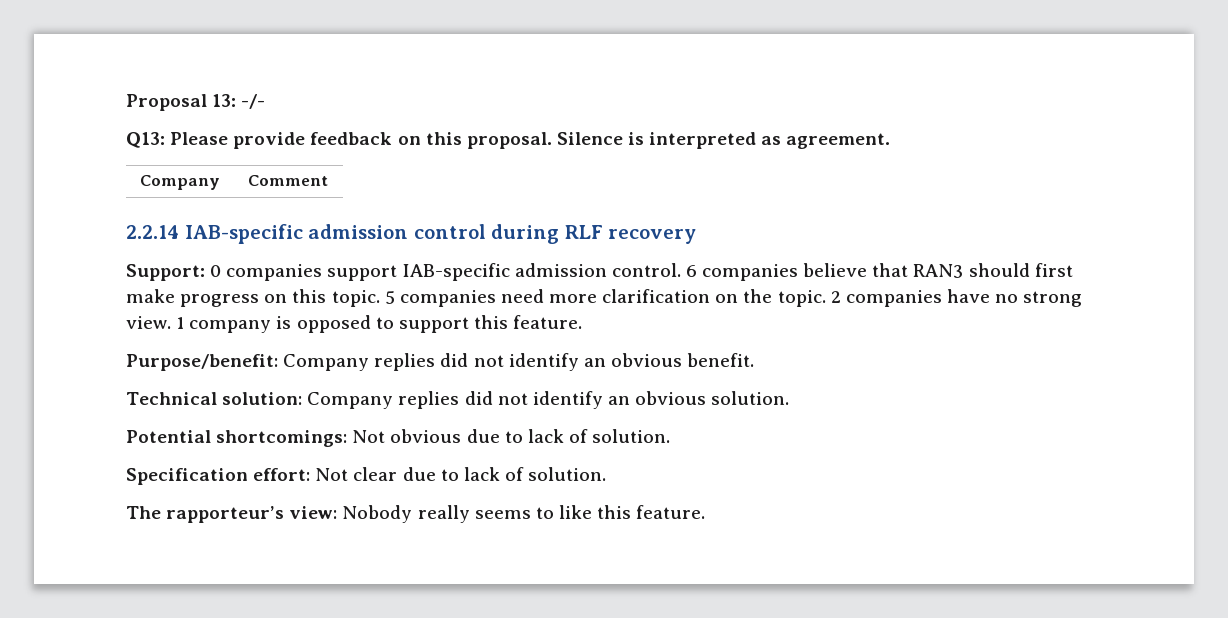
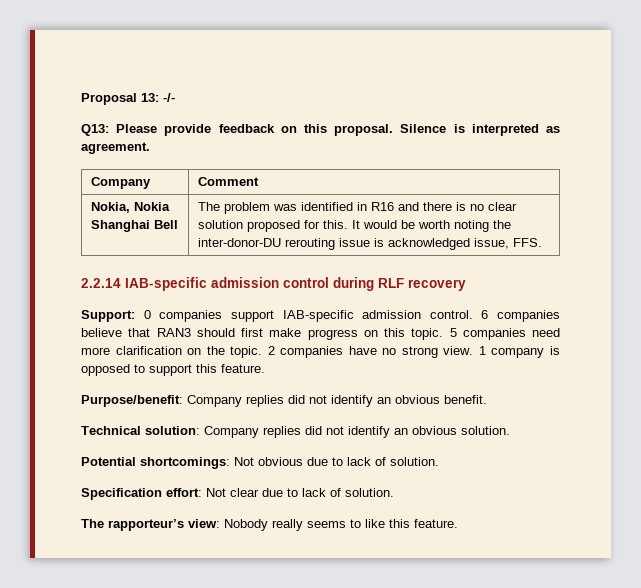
(328, 180) none -> [90,202,170,213] [90,220,178,232] [197,202,517,214] [197,220,511,232] [197,238,542,250] // Nokia, Nokia Shanghai Bell | The problem was identified in R16 and there is no clear solution proposed for this. It would be worth noting the inter-donor-DU rerouting issue is acknowledged issue, FFS.

